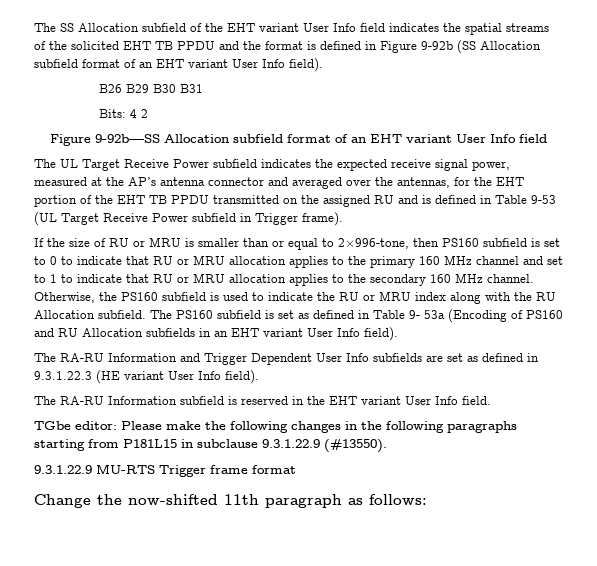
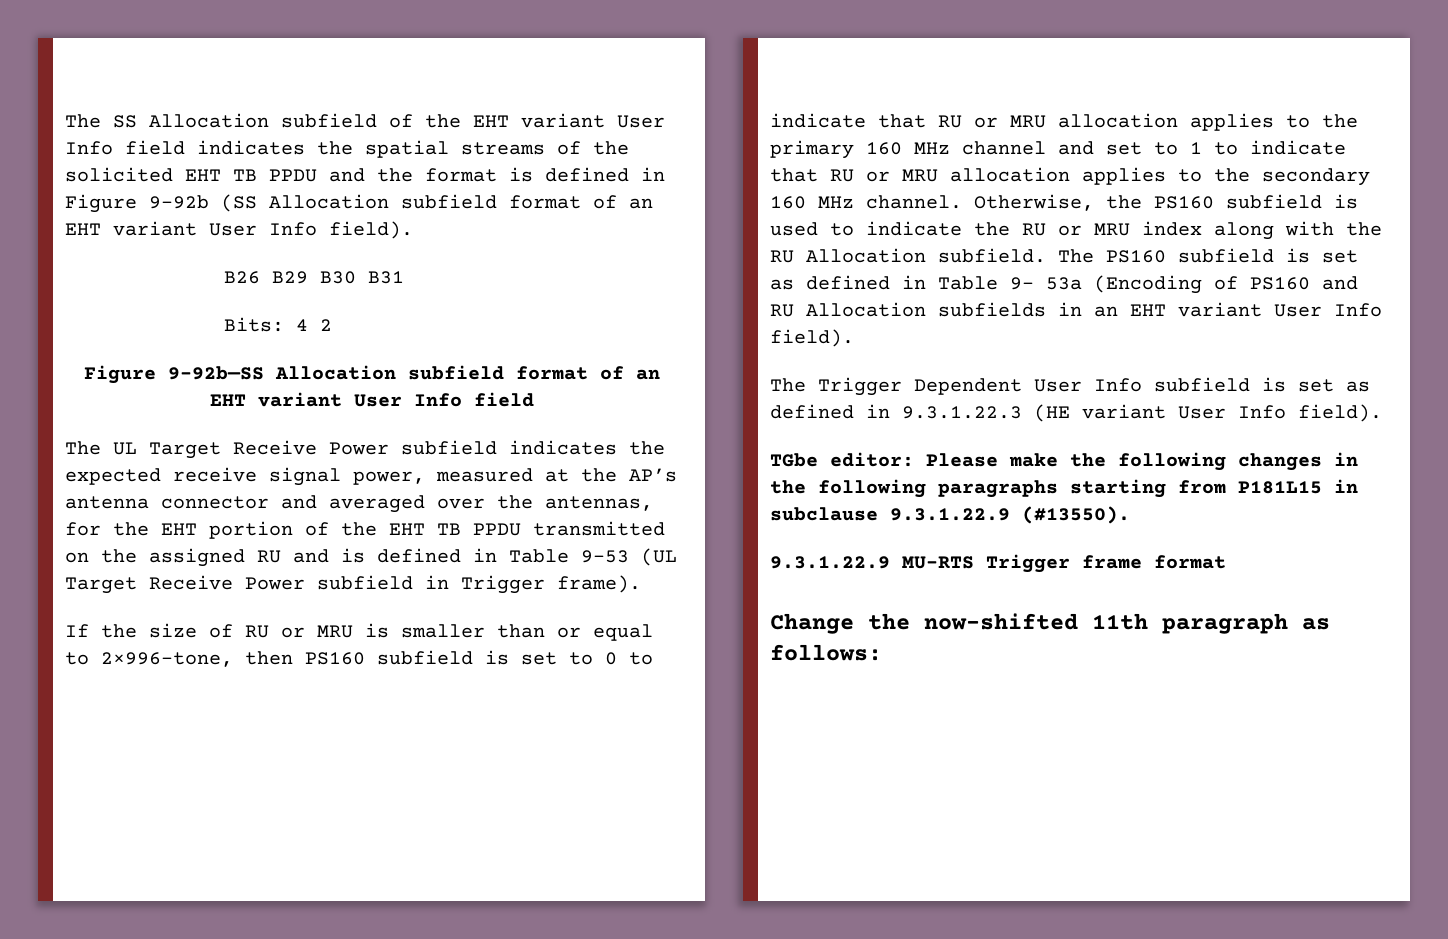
[60,353,200,362] RA-RU Information and -> (806, 385) none
[373,353,443,362] subfields are -> [1154,377,1286,392] subfield is
[34,396,491,405] // The RA-RU Information subfield is reserved in the EHT variant User Info field. -> (1382, 413) none

